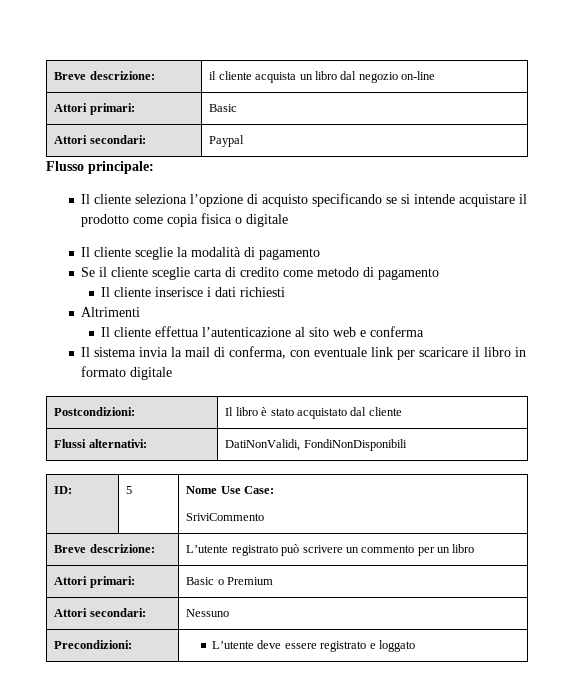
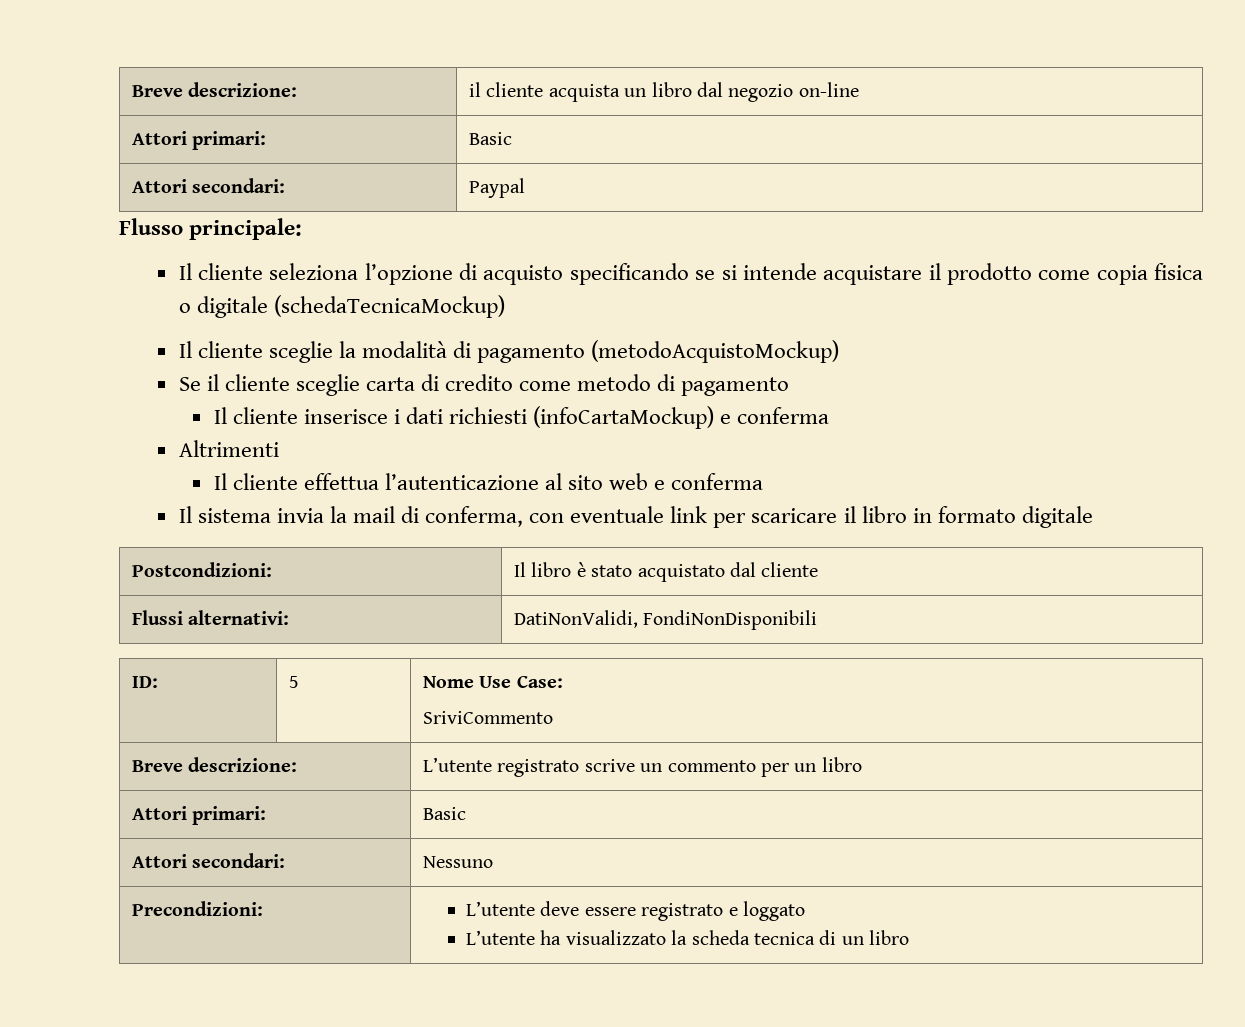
(289, 220) none -> [273,295,505,318] (schedaTecnicaMockup)
(321, 254) none -> [591,340,840,363] (metodoAcquistoMockup)
(286, 292) none -> [532,406,830,429] (infoCartaMockup) e conferma
[281,544,343,556] può scrivere -> [584,759,635,772] scrive
[217,577,274,585] o Premium -> (466, 813) none
(415, 646) none -> [465,930,910,945] // L’utente ha visualizzato la scheda tecnica di un libro

